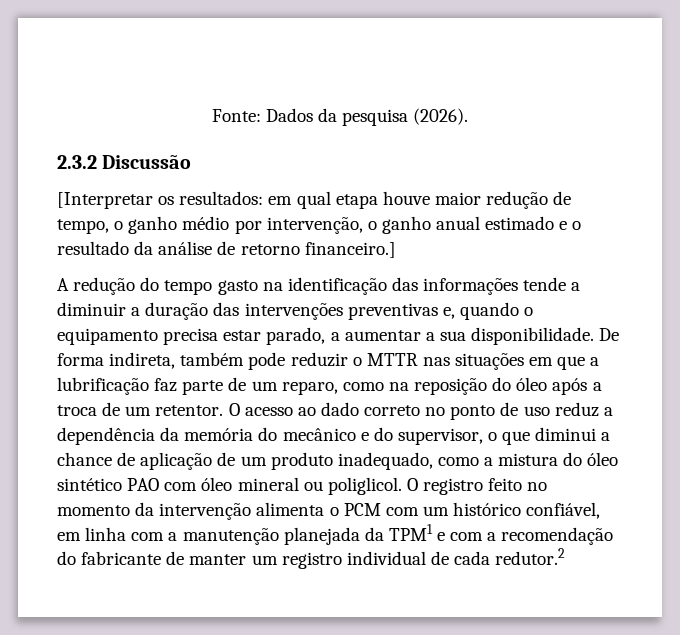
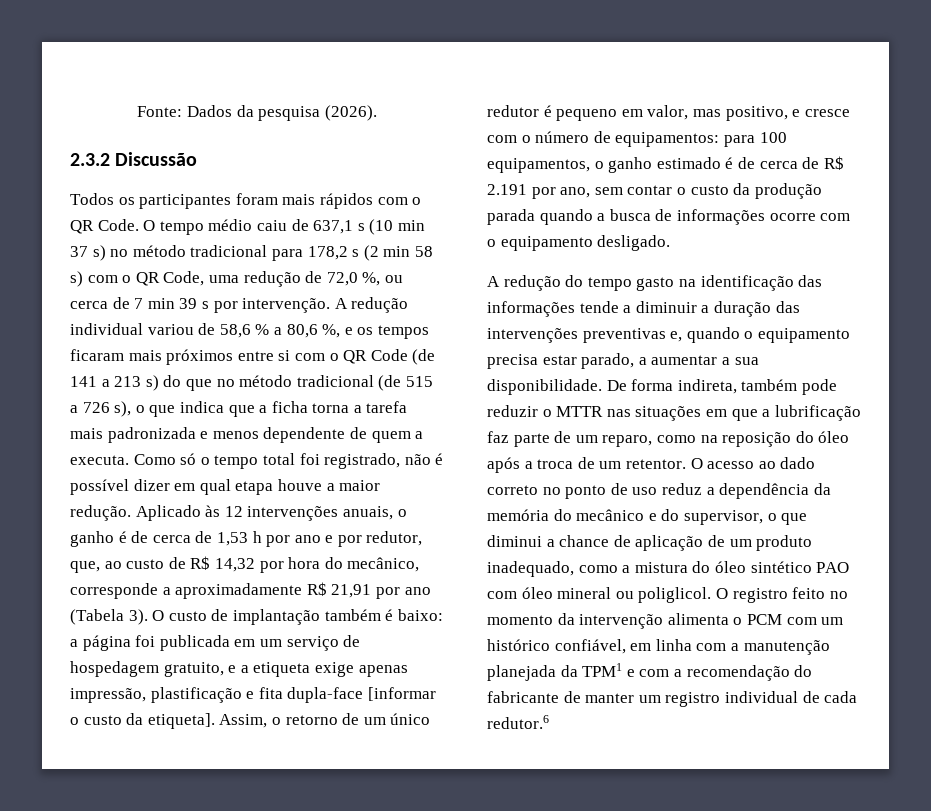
[57,191,572,209] [57,216,582,234] [57,241,396,258] [Interpretar os resultados: em qual etapa houve maior redução de tempo, o ganho médio por intervenção, o ganho anual estimado e o resultado da análise de retorno financeiro.] -> [70,193,422,209] [70,219,425,235] [70,245,433,261] [70,271,403,287] [70,297,409,313] [70,323,429,339] [70,349,436,365] [70,375,433,391] [70,401,408,417] [70,427,424,443] [70,453,444,469] [70,479,381,495] [70,505,407,521] [70,531,423,547] [70,556,420,573] [70,582,431,599] [70,609,443,625] [70,635,361,651] [70,661,408,677] [70,687,436,703] [70,713,431,729] [487,105,850,121] [487,131,787,147] [487,156,844,173] [487,183,822,199] [487,209,851,225] [487,235,671,251] Todos os participantes foram mais rápidos com o QR Code. O tempo médio caiu de 637,1 s (10 min 37 s) no método tradicional para 178,2 s (2 min 58 s) com o QR Code, uma redução de 72,0 %, ou cerca de 7 min 39 s por intervenção. A redução individual variou de 58,6 % a 80,6 %, e os tempos ficaram mais próximos entre si com o QR Code (de 141 a 213 s) do que no método tradicional (de 515 a 726 s), o que indica que a ficha torna a tarefa mais padronizada e menos dependente de quem a executa. Como só o tempo total foi registrado, não é possível dizer em qual etapa houve a maior redução. Aplicado às 12 intervenções anuais, o ganho é de cerca de 1,53 h por ano e por redutor, que, ao custo de R$ 14,32 por hora do mecânico, corresponde a aproximadamente R$ 21,91 por ano (Tabela 3). O custo de implantação também é baixo: a página foi publicada em um serviço de hospedagem gratuito, e a etiqueta exige apenas impressão, plastificação e fita dupla-face [informar o custo da etiqueta]. Assim, o retorno de um único redutor é pequeno em valor, mas positivo, e cresce com o número de equipamentos: para 100 equipamentos, o ganho estimado é de cerca de R$ 2.191 por ano, sem contar o custo da produção parada quando a busca de informações ocorre com o equipamento desligado.
[495,548,566,565] redutor.2 -> [487,715,549,729] redutor.6

